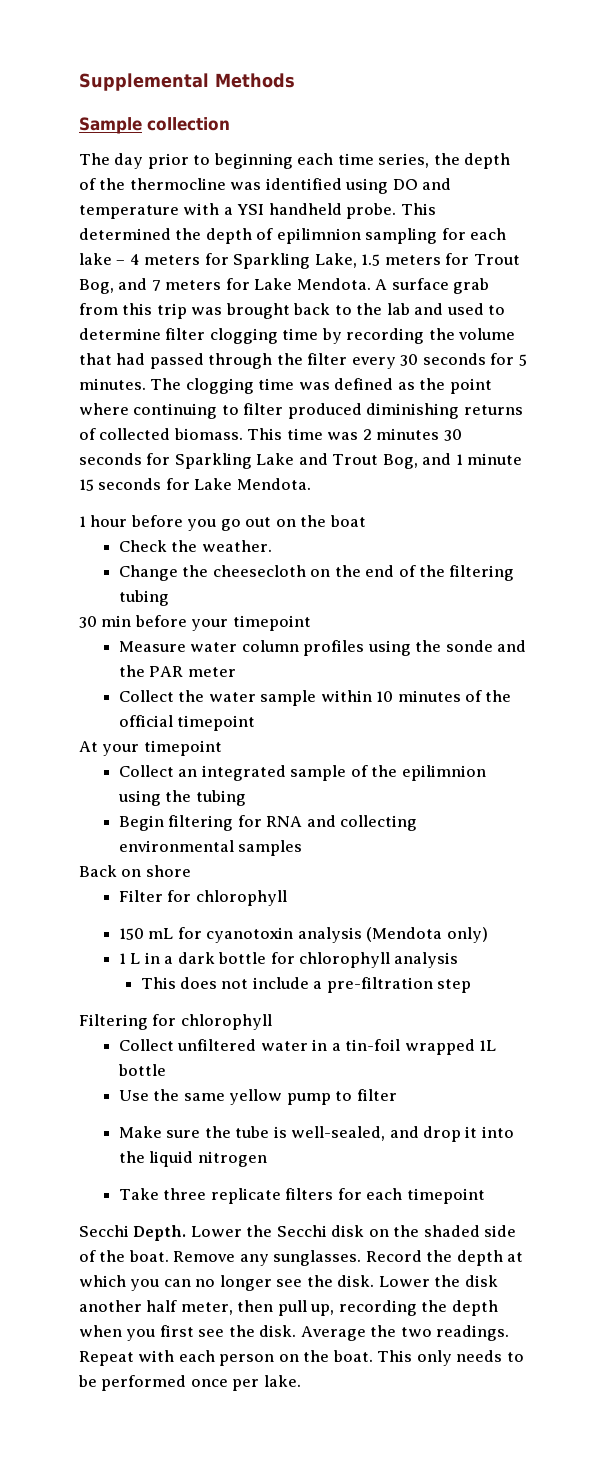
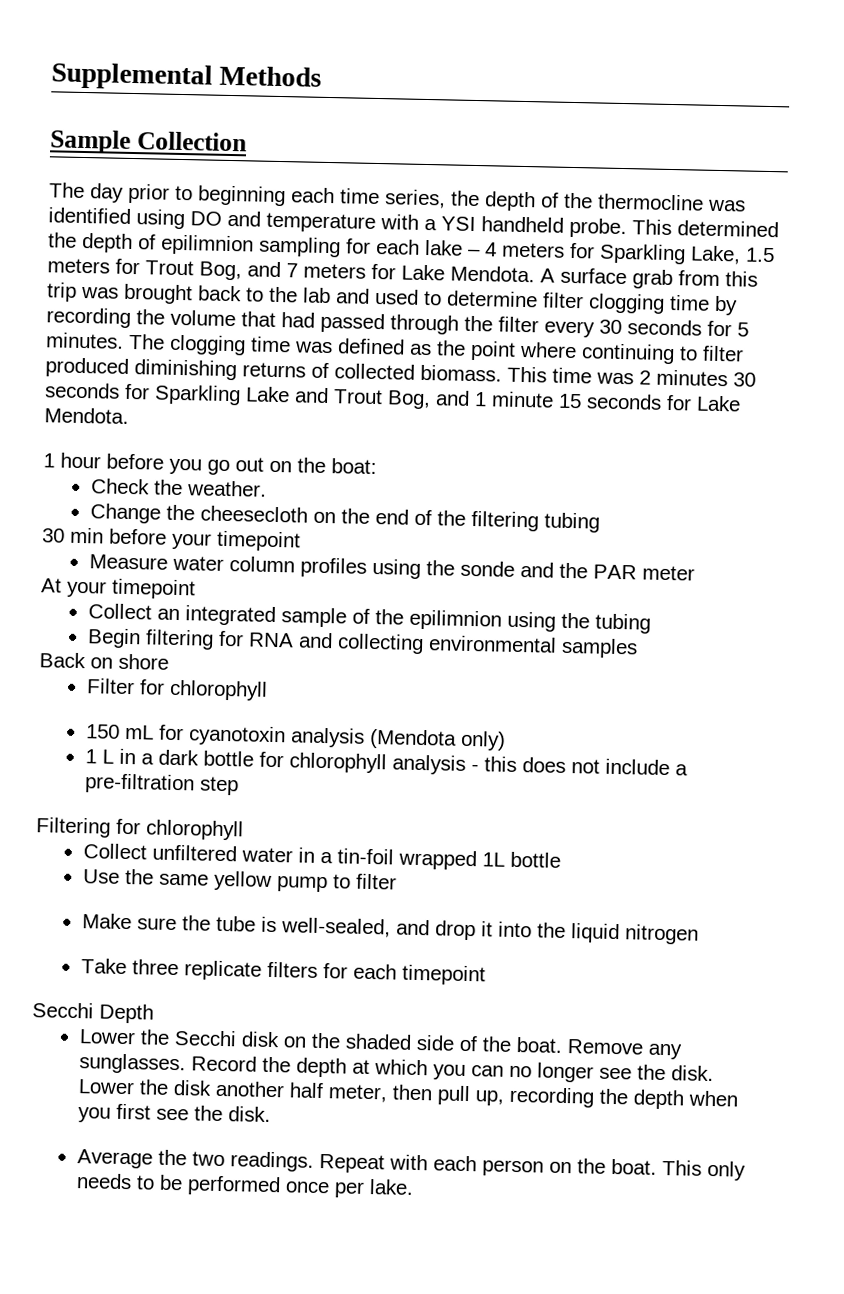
[147,117,230,131] collection -> [136,131,247,152] Collection
[329,515,366,527] boat -> [331,458,377,475] boat:
[118,690,512,706] [118,715,256,731] // Collect the water sample within 10 minutes of the official timepoint -> (695, 573) none
[140,977,176,989] // This -> [470,756,517,772] - this
[133,1225,187,1241] Depth. -> [99,1003,154,1024] Depth //
(297, 1331) none -> (271, 1114) //

